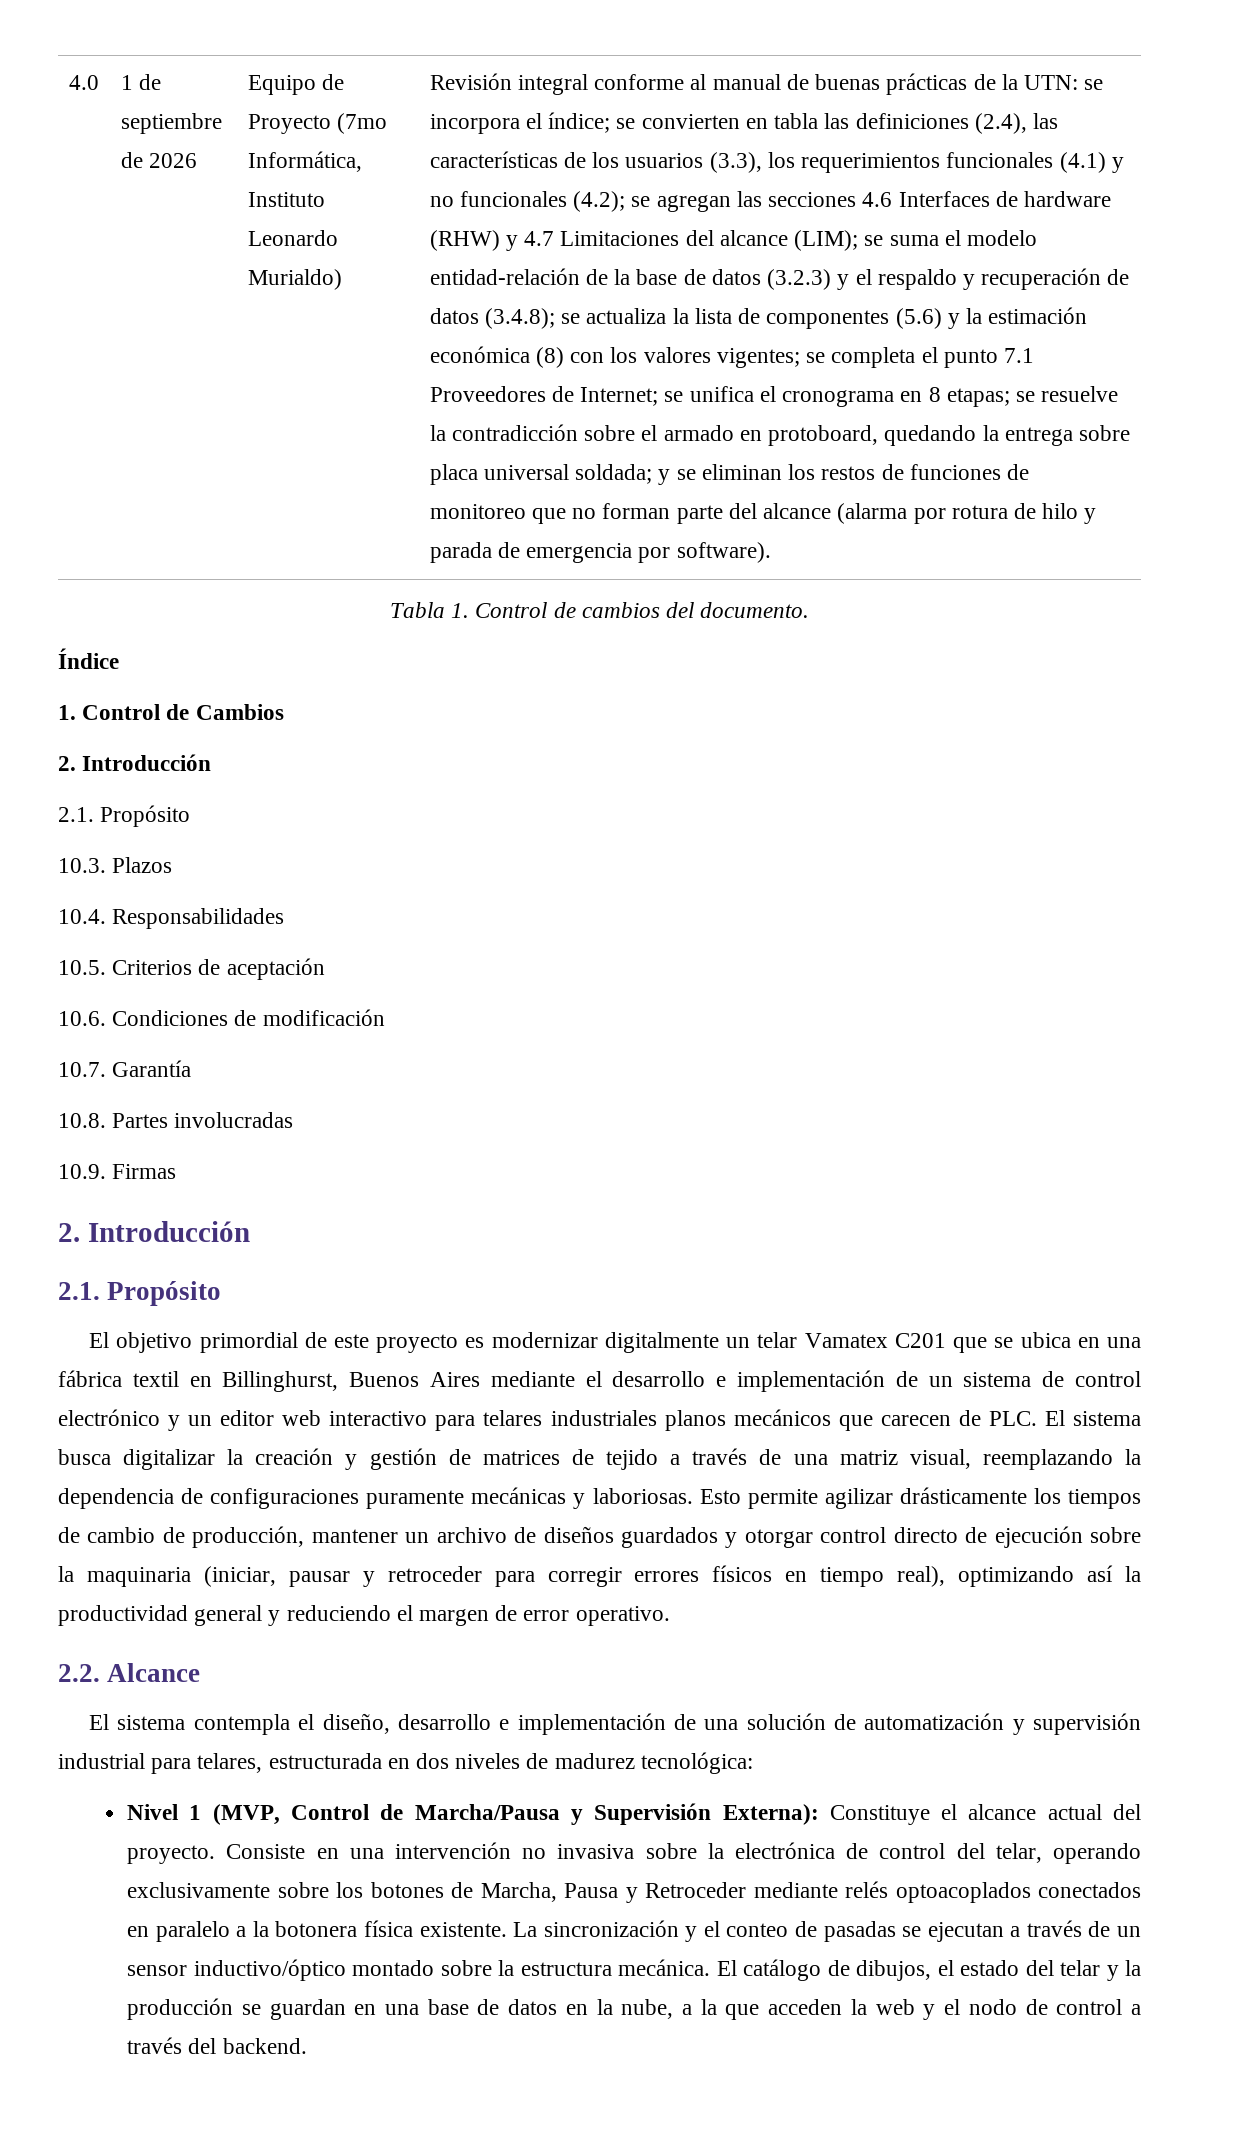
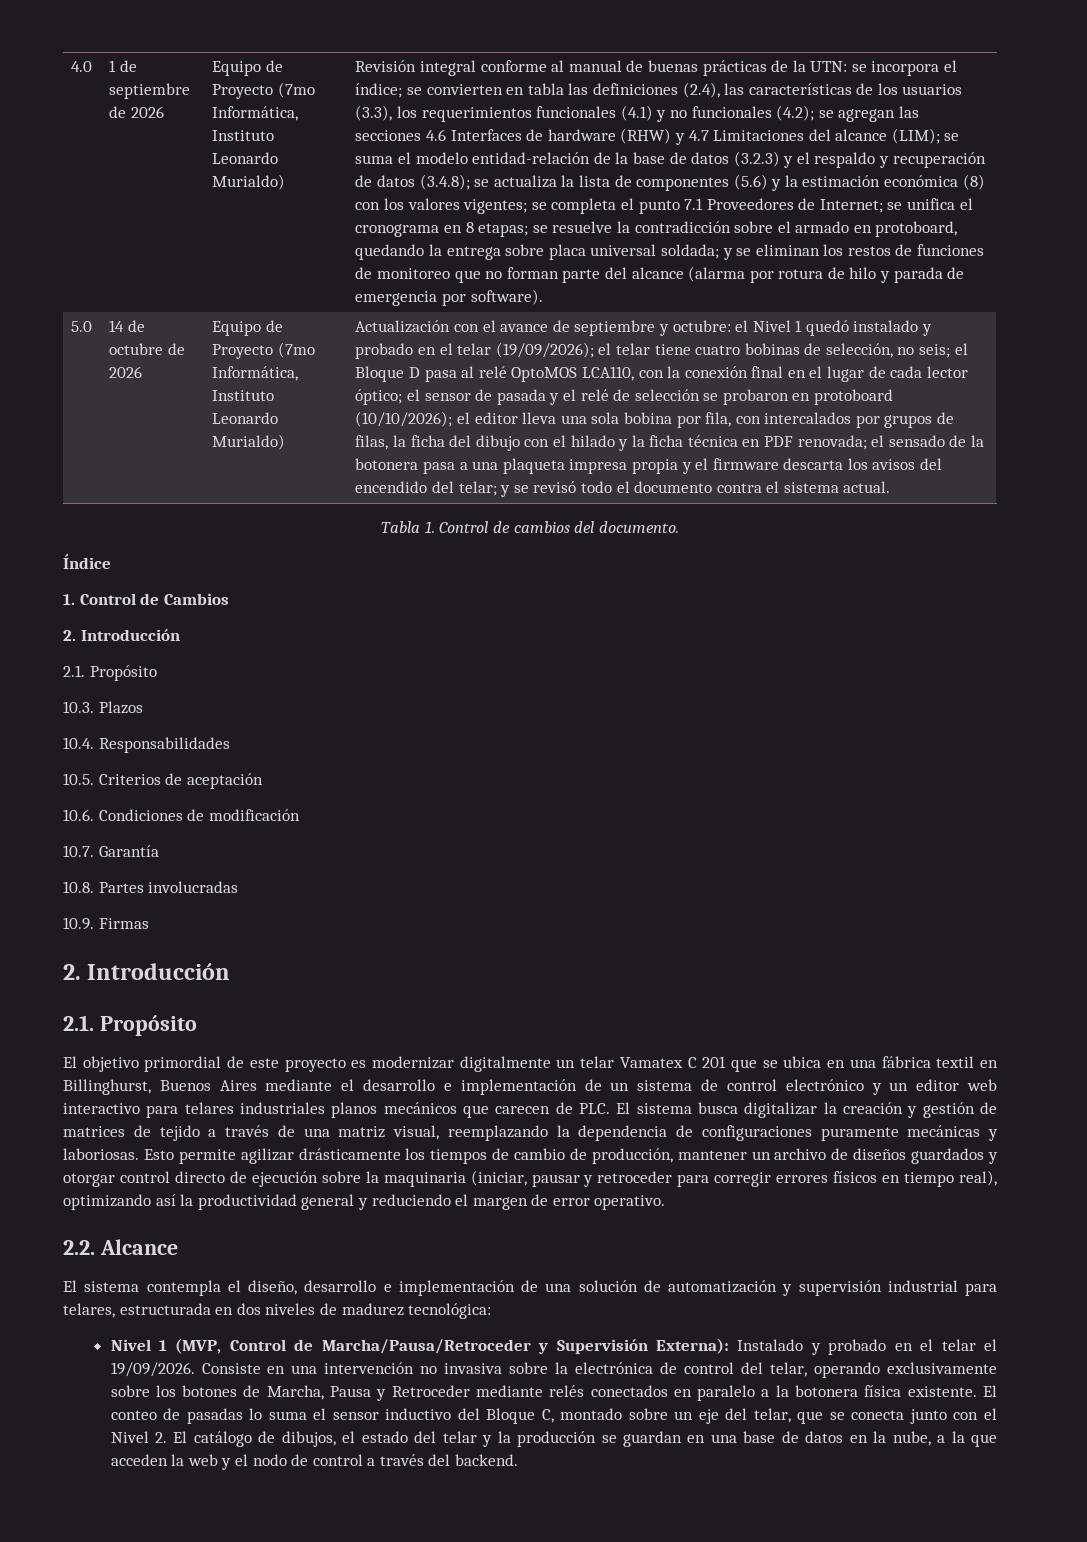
(771, 552) none -> [71,321,93,332] [109,320,145,332] [109,343,185,355] [109,366,143,378] [212,320,283,336] [212,342,315,359] [212,366,299,381] [212,390,275,401] [212,412,279,424] [212,434,286,450] [355,320,933,336] [355,342,968,359] [355,366,968,382] [355,389,894,405] [355,411,955,428] [355,435,984,451] [355,458,943,474] [355,481,891,497] // 5.0 | 14 de octubre de 2026 | Equipo de Proyecto (7mo Informática, Instituto Leonardo Murialdo) | Actualización con el avance de septiembre y octubre: el Nivel 1 quedó instalado y probado en el telar (19/09/2026); el telar tiene cuatro bobinas de selección, no seis; el Bloque D pasa al relé OptoMOS LCA110, con la conexión final en el lugar de cada lector óptico; el sensor de pasada y el relé de selección se probaron en protoboard (10/10/2026); el editor lleva una sola bobina por fila, con intercalados por grupos de filas, la ficha del dibujo con el hilado y la ficha técnica en PDF renovada; el sensado de la botonera pasa a una plaqueta impresa propia y el firmware descarta los avisos del encendido del telar; y se revisó todo el documento contra el sistema actual.
[894,1333,946,1348] C201 -> [687,1056,727,1068] C 201
[414,1804,560,1820] Marcha/Pausa -> [321,1339,531,1354] Marcha/Pausa/Retroceder
[829,1804,1141,1825] [127,1845,216,1864] Constituye el alcance actual del proyecto. -> [737,1339,997,1355] [110,1362,195,1377] Instalado y probado en el telar el 19/09/2026.
[895,1882,1031,1903] optoacoplados -> (585, 1391) none
[513,1920,1141,1942] [127,1959,711,1981] La sincronización y el conteo de pasadas se ejecutan a través de un sensor inductivo/óptico montado sobre la estructura mecánica. -> [982,1385,997,1397] [110,1408,998,1424] [110,1431,168,1443] El conteo de pasadas lo suma el sensor inductivo del Bloque C, montado sobre un eje del telar, que se conecta junto con el Nivel 2.

